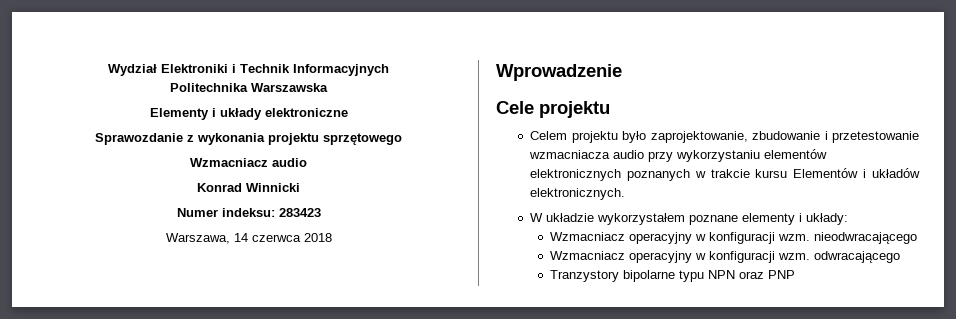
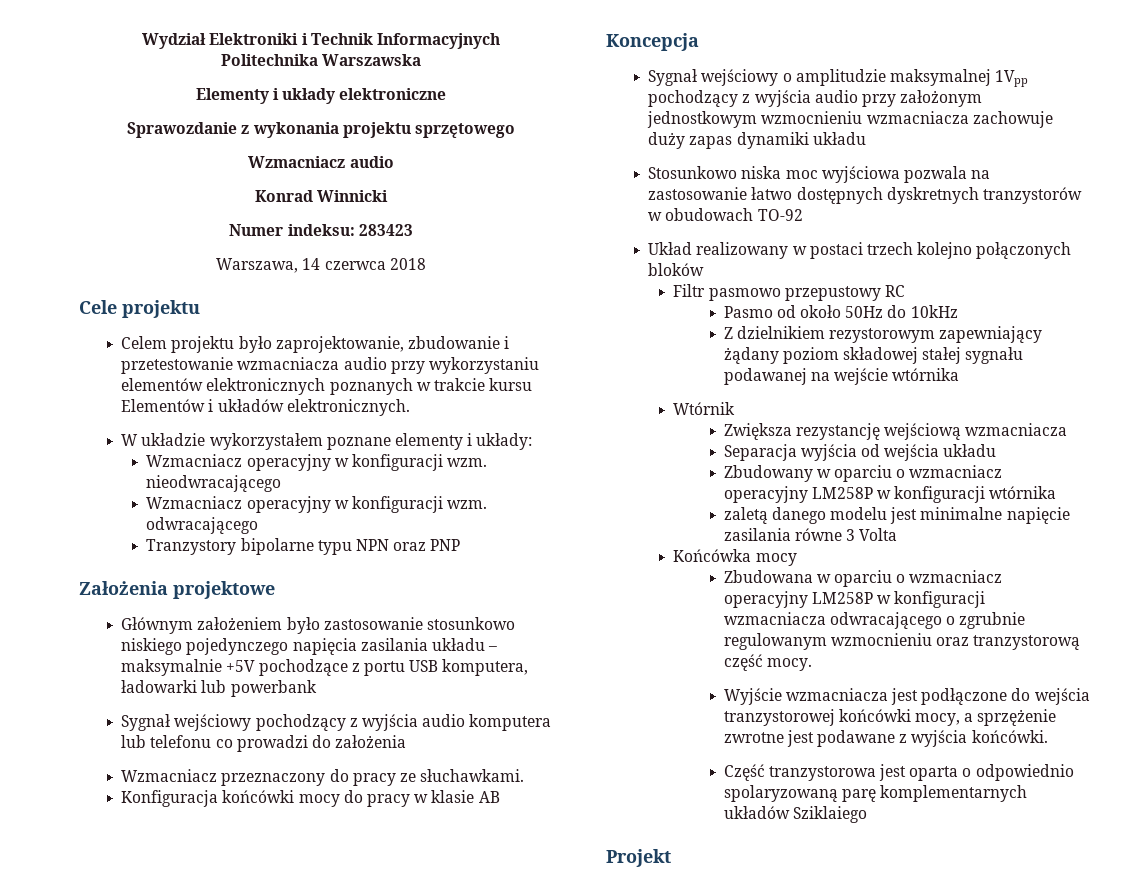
[496,64,622,81] // Wprowadzenie -> (426, 264) none
(795, 274) none -> [79,581,275,599] [121,617,515,634] [121,638,498,655] [121,659,529,676] [121,680,317,697] [121,714,552,731] [121,735,407,752] [121,769,525,786] [121,790,500,807] [606,33,699,51] [648,69,1029,87] [648,90,983,107] [647,111,1053,128] [648,132,866,149] [648,166,991,183] [648,187,1082,204] [648,208,803,221] [648,242,1072,259] [648,263,705,276] [673,284,905,301] [723,305,958,318] [723,326,1043,343] [723,347,1024,364] [723,368,960,385] [673,402,736,415] [723,423,1068,440] [723,444,997,461] [723,465,1003,482] [723,486,1057,503] [723,507,1070,524] [723,528,898,541] [673,549,797,566] [723,570,1003,587] [723,591,986,608] [723,612,1026,629] [723,633,1081,650] [723,654,812,671] [723,688,1090,705] [723,709,1057,726] [723,730,1048,747] [723,764,1074,781] [723,785,1028,802] [723,806,867,823] [606,849,671,867] // Założenia projektowe // Głównym założeniem było zastosowanie stosunkowo niskiego pojedynczego napięcia zasilania układu – maksymalnie +5V pochodzące z portu USB komputera, ładowarki lub powerbank // Sygnał wejściowy pochodzący z wyjścia audio komputera lub telefonu co prowadzi do założenia // Wzmacniacz przeznaczony do pracy ze słuchawkami. // Konfiguracja końcówki mocy do pracy w klasie AB // Koncepcja // Sygnał wejściowy o amplitudzie maksymalnej 1Vpp pochodzący z wyjścia audio przy założonym jednostkowym wzmocnieniu wzmacniacza zachowuje duży zapas dynamiki układu // Stosunkowo niska moc wyjściowa pozwala na zastosowanie łatwo dostępnych dyskretnych tranzystorów w obudowach TO-92 // Układ realizowany w postaci trzech kolejno połączonych bloków // Filtr pasmowo przepustowy RC // Pasmo od około 50Hz do 10kHz // Z dzielnikiem rezystorowym zapewniający żądany poziom składowej stałej sygnału podawanej na wejście wtórnika // Wtórnik // Zwiększa rezystancję wejściową wzmacniacza // Separacja wyjścia od wejścia układu // Zbudowany w oparciu o wzmacniacz operacyjny LM258P w konfiguracji wtórnika // zaletą danego modelu jest minimalne napięcie zasilania równe 3 Volta // Końcówka mocy // Zbudowana w oparciu o wzmacniacz operacyjny LM258P w konfiguracji wzmacniacza odwracającego o zgrubnie regulowanym wzmocnieniu oraz tranzystorową część mocy. // Wyjście wzmacniacza jest podłączone do wejścia tranzystorowej końcówki mocy, a sprzężenie zwrotne jest podawane z wyjścia końcówki. // Część tranzystorowa jest oparta o odpowiednio spolaryzowaną parę komplementarnych układów Sziklaiego // Projekt

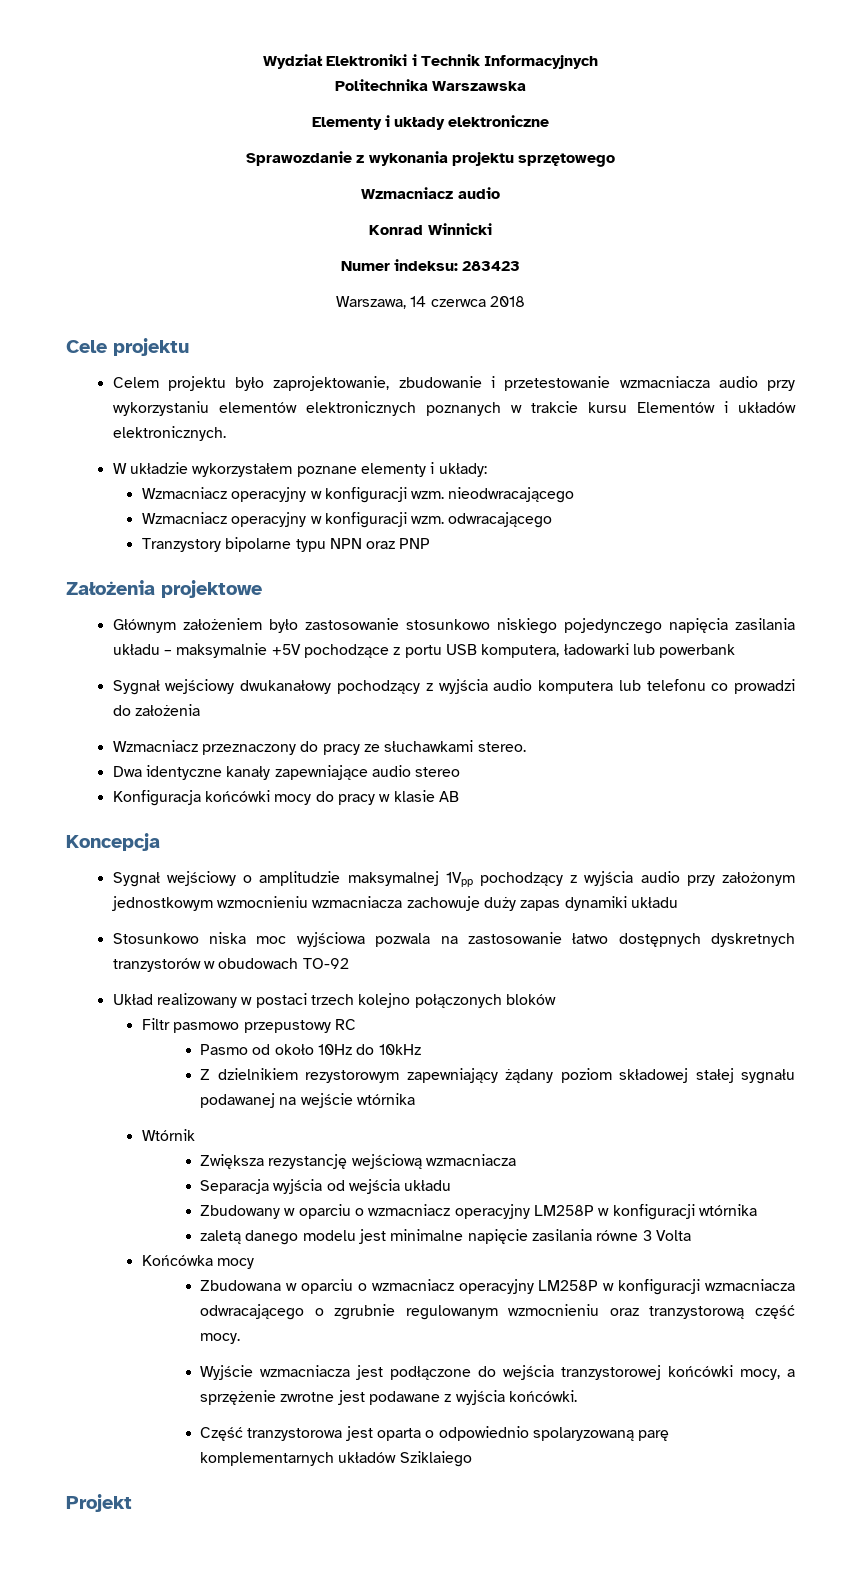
(252, 722) none -> [240,680,332,694] dwukanałowy
[420,769,525,782] słuchawkami. -> [384,740,526,752] [112,765,461,780] słuchawkami stereo. // Dwa identyczne kanały zapewniające audio stereo
[845,306,884,318] 50Hz -> [318,1044,353,1055] 10Hz

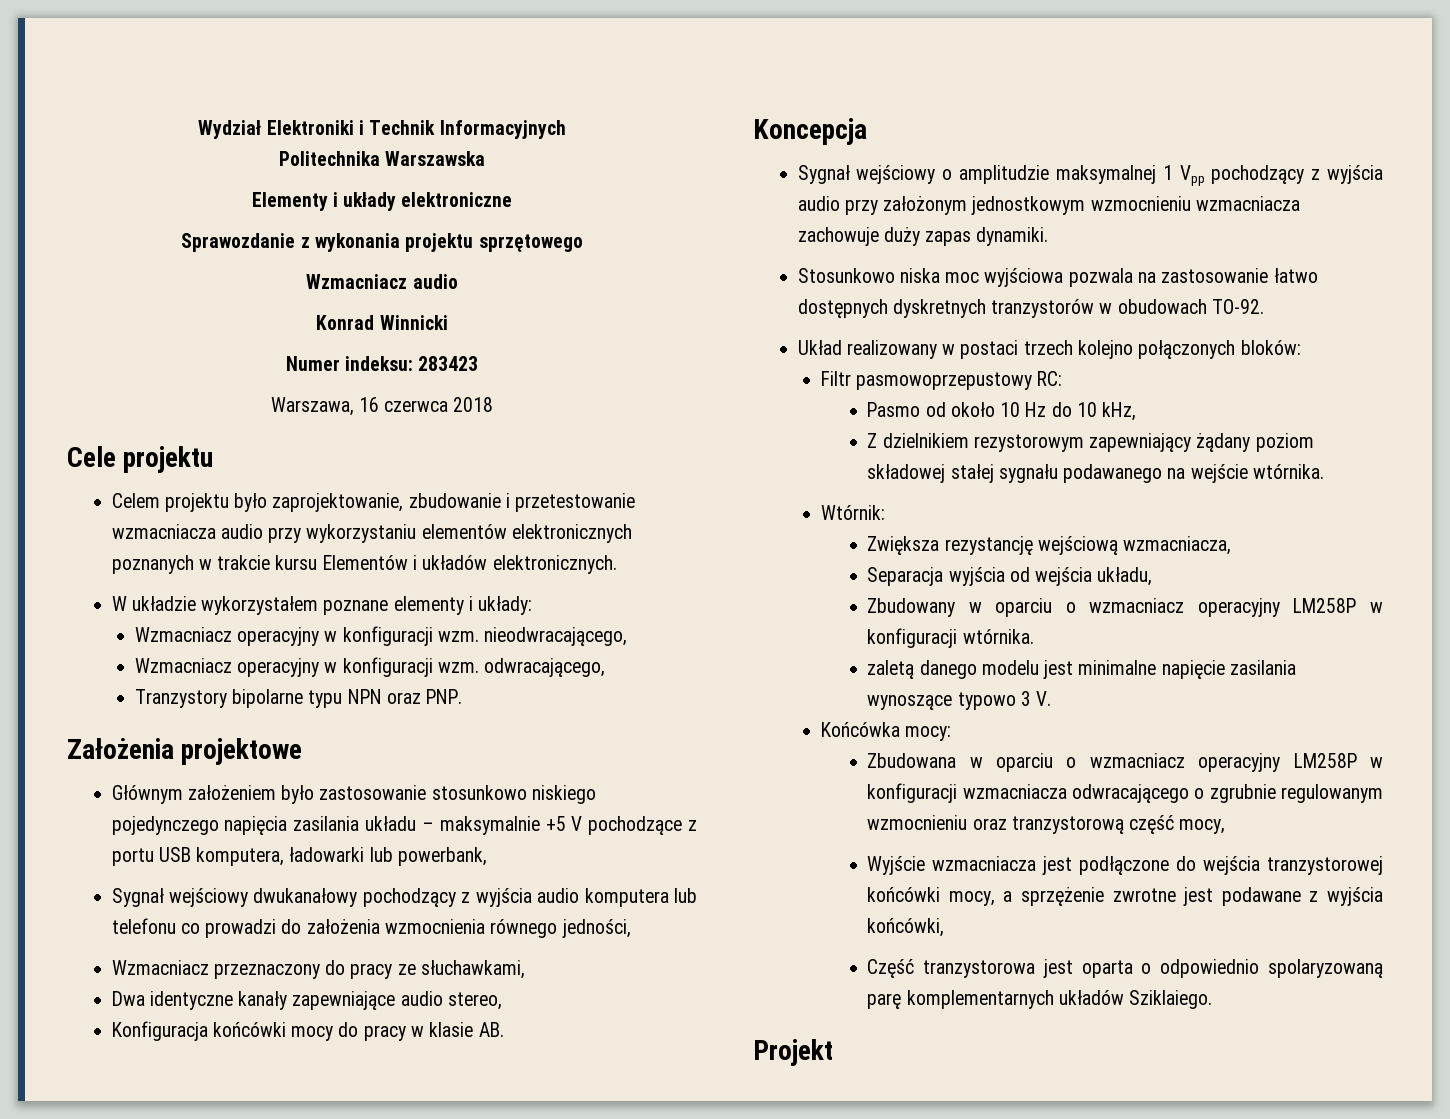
[410,296,427,307] 14 -> [358,397,379,412] 16
[448,487,575,503] [141,512,553,528] nieodwracającego // Wzmacniacz operacyjny w konfiguracji wzm. odwracającego -> [484,627,628,646] [134,657,606,677] nieodwracającego, // Wzmacniacz operacyjny w konfiguracji wzm. odwracającego,
[399,538,431,549] PNP -> [426,689,463,704] PNP.
[271,644,301,655] +5V -> [545,816,583,831] +5 V
[659,644,736,658] powerbank -> [397,847,487,866] powerbank,
(201, 710) none -> [384,919,631,938] wzmocnienia równego jedności,
[384,740,526,752] słuchawkami stereo. -> [420,960,525,979] słuchawkami,
[415,767,461,777] stereo -> [447,992,502,1010] stereo,
[438,791,459,802] AB -> [478,1022,504,1037] AB.
[445,872,473,887] 1Vpp -> [1162,165,1205,186] 1 Vpp
[564,896,678,911] dynamiki układu -> [976,227,1049,246] dynamiki.
[302,958,349,969] TO-92 -> [1211,299,1264,314] TO-92.
[505,994,556,1005] bloków -> [1240,340,1301,355] bloków:
[173,1019,356,1033] pasmowo przepustowy RC -> [856,371,1063,390] pasmowoprzepustowy RC:
[318,1044,421,1055] 10Hz do 10kHz -> [1000,402,1137,421] 10 Hz do 10 kHz,
[200,1093,276,1108] podawanej -> [1063,464,1163,483] podawanego
[357,1093,416,1105] [141,1129,195,1141] wtórnika // Wtórnik -> [1252,464,1324,479] [820,505,885,520] wtórnika. // Wtórnik:
[426,1154,517,1166] wzmacniacza -> [1123,536,1232,555] wzmacniacza,
[404,1180,452,1191] układu -> [1097,567,1153,586] układu,
[699,1204,758,1216] wtórnika -> [962,629,1034,644] wtórnika.
[596,1230,692,1241] równe 3 Volta -> [867,691,1052,710] wynoszące typowo 3 V.
[217,1258,255,1269] mocy -> [905,726,952,741] mocy:
[200,1333,241,1344] mocy. -> [1179,819,1226,834] mocy,
[509,1390,578,1402] końcówki. -> [867,918,945,937] końcówki,
[399,1451,472,1467] Sziklaiego -> [1129,990,1213,1009] Sziklaiego.

